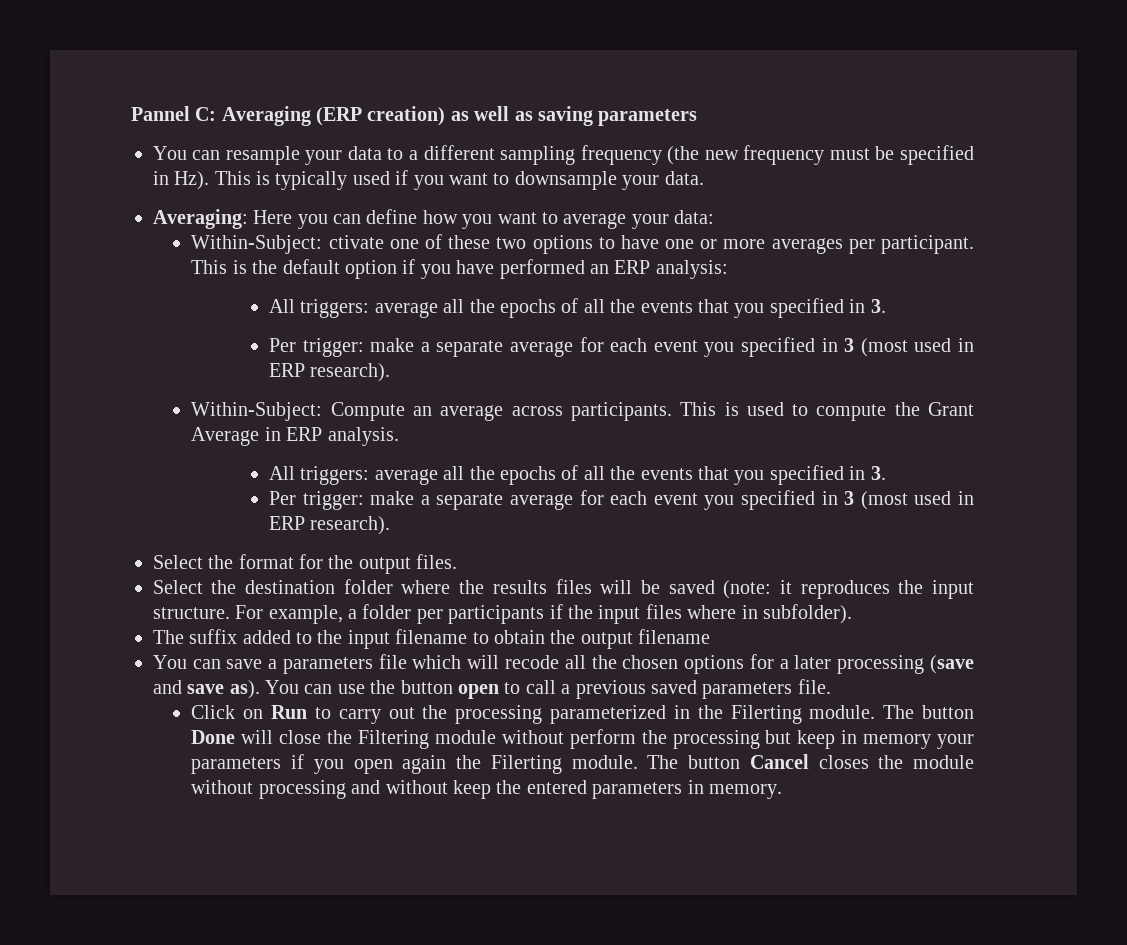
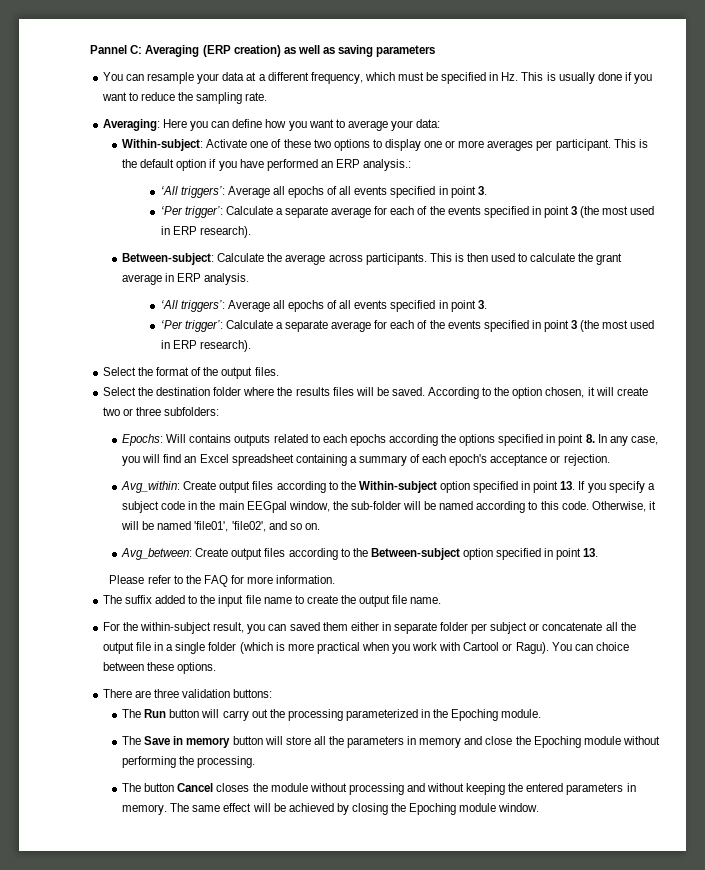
[387,148,404,160] to -> [246,72,257,81] at
[500,145,825,165] sampling frequency (the new frequency -> [310,72,395,84] frequency, which
[174,171,390,190] Hz). This is typically used -> [501,72,622,84] Hz. This is usually done
[514,171,704,190] downsample your data. -> [141,92,268,104] reduce the sampling rate.
[191,235,384,254] Within-Subject: ctivate -> [122,139,248,151] Within-subject: Activate
[620,235,659,249] have -> [384,139,421,151] display
[655,260,728,279] [268,298,886,318] [268,337,974,357] [268,363,391,382] [191,402,433,421] analysis: // All triggers: average all the epochs of all the events that you specified in 3. // Per trigger: make a separate average for each event you specified in 3 (most used in ERP research). // Within-Subject: Compute an -> [363,159,412,171] [160,186,487,198] [160,206,655,218] [160,226,251,238] [122,253,283,265] analysis.: // ‘All triggers’: Average all epochs of all events specified in point 3. // ‘Per trigger’: Calculate a separate average for each of the events specified in point 3 (the most used in ERP research). // Between-subject: Calculate the
(739, 409) none -> [466,253,488,262] then
[816,402,974,421] [191,427,260,446] compute the Grant Average -> [530,253,623,265] [122,274,163,285] calculate the grant average
[268,465,886,485] [268,490,908,510] All triggers: average all the epochs of all the events that you specified in 3. // Per trigger: make a separate average for each event you specified in 3 (most -> [160,300,487,312] [160,320,629,332] ‘All triggers’: Average all epochs of all events specified in point 3. // ‘Per trigger’: Calculate a separate average for each of the events specified in point 3 (the most
[298,554,323,569] for -> [191,367,202,376] of
[668,580,974,599] [152,604,852,624] saved (note: it reproduces the input structure. For example, a folder per participants if the input files where in subfolder). -> [391,387,648,399] [102,407,220,416] [122,434,658,446] [122,454,610,466] [121,481,655,493] [122,501,656,513] [121,521,320,532] [121,548,599,560] [109,575,336,587] saved. According to the option chosen, it will create two or three subfolders: // Epochs: Will contains outputs related to each epochs according the options specified in point 8. In any case, you will find an Excel spreadsheet containing a summary of each epoch's acceptance or rejection. // Avg_within: Create output files according to the Within-subject option specified in point 13. If you specify a subject code in the main EEGpal window, the sub-folder will be named according to this code. Otherwise, it will be named 'file01', 'file02', and so on. // Avg_between: Create output files according to the Between-subject option specified in point 13. // Please refer to the FAQ for more information.
[395,629,711,649] [152,654,974,674] [152,679,831,699] [191,705,331,719] filename to obtain the output filename // You can save a parameters file which will recode all the chosen options for a later processing (save and save as). You can use the button open to call a previous saved parameters file. // Click on Run to -> [245,595,442,607] [102,622,636,634] [102,642,629,654] [102,662,217,674] [102,689,273,698] [122,709,220,718] file name to create the output file name. // For the within-subject result, you can saved them either in separate folder per subject or concatenate all the output file in a single folder (which is more practical when you work with Cartool or Ragu). You can choice between these options. // There are three validation buttons: // The Run button will
[730,705,975,724] [191,730,274,744] Filerting module. The button Done will -> [451,709,542,721] [122,736,483,748] Epoching module. // The Save in memory button will store all the parameters in memory and
[358,729,975,749] [191,754,638,774] Filtering module without perform the processing but keep in memory your parameters if you open again the Filerting module. -> [533,736,660,748] [122,756,256,768] Epoching module without performing the processing. //
[453,780,492,799] keep -> [466,783,506,795] keeping
(783, 791) none -> [170,803,540,815] The same effect will be achieved by closing the Epoching module window.

